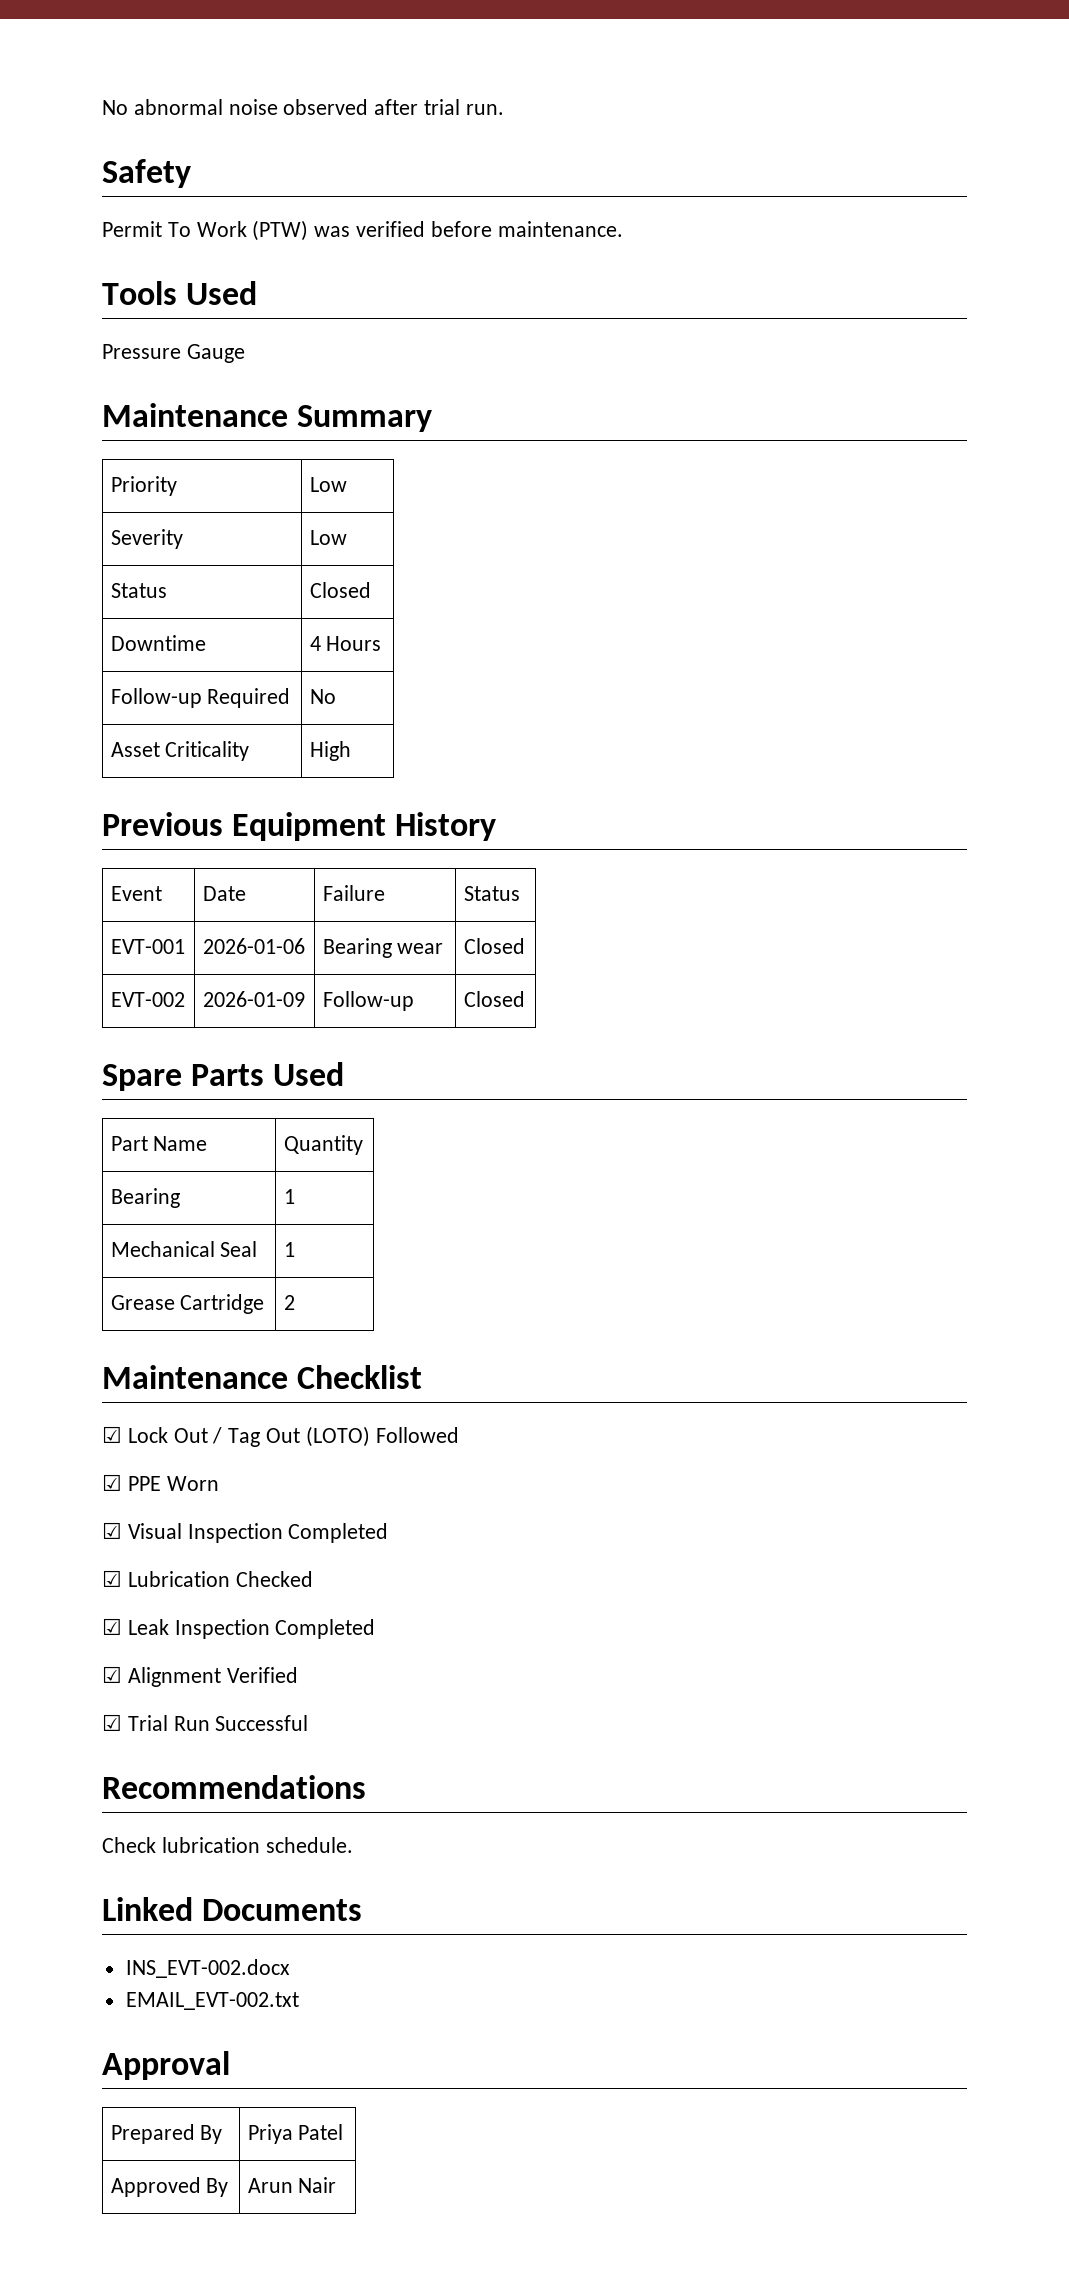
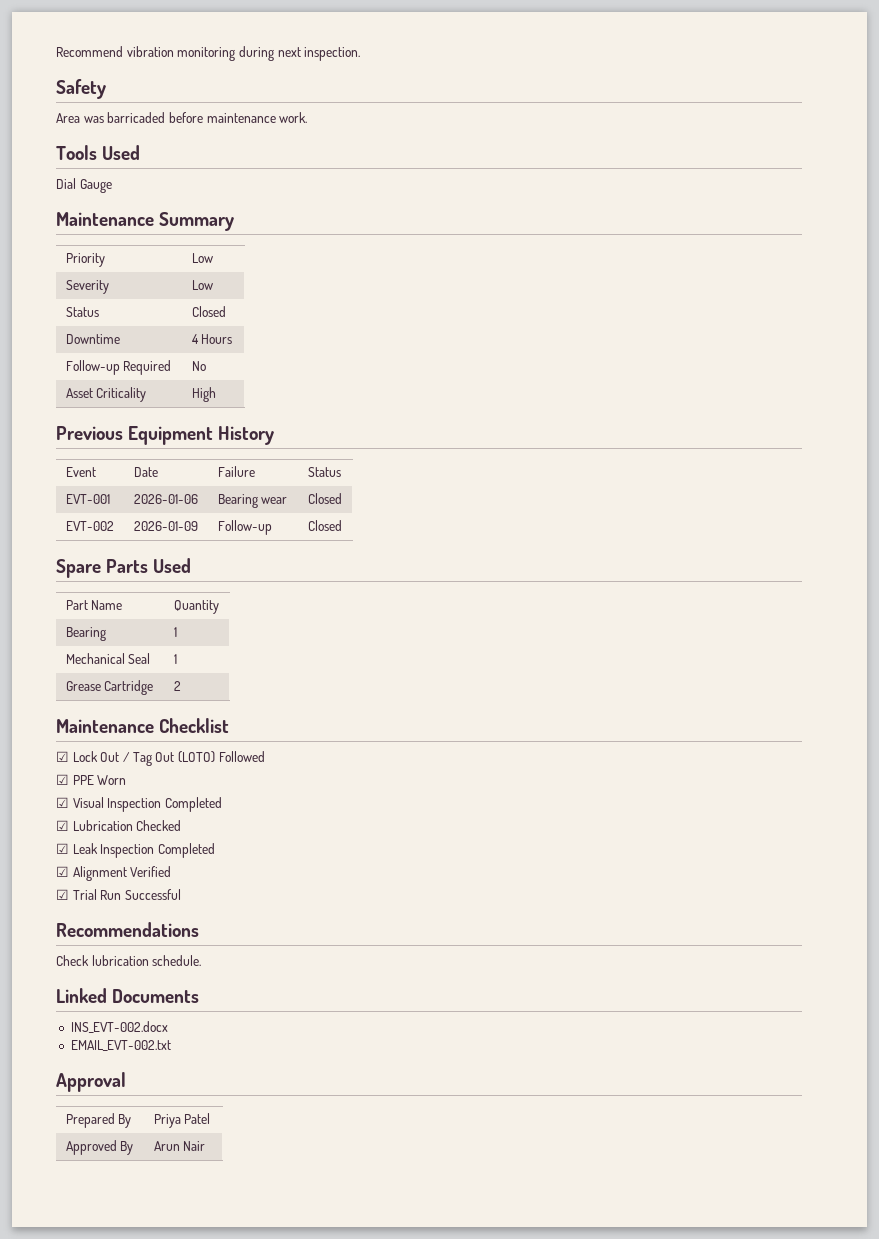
[102,99,504,115] [102,159,191,188] [102,220,623,241] No abnormal noise observed after trial run. // Safety // Permit To Work (PTW) was verified before maintenance. -> [56,46,361,61] [56,79,106,99] [56,112,308,123] Recommend vibration monitoring during next inspection. // Safety // Area was barricaded before maintenance work.
[102,344,181,359] Pressure -> [56,178,76,189] Dial

